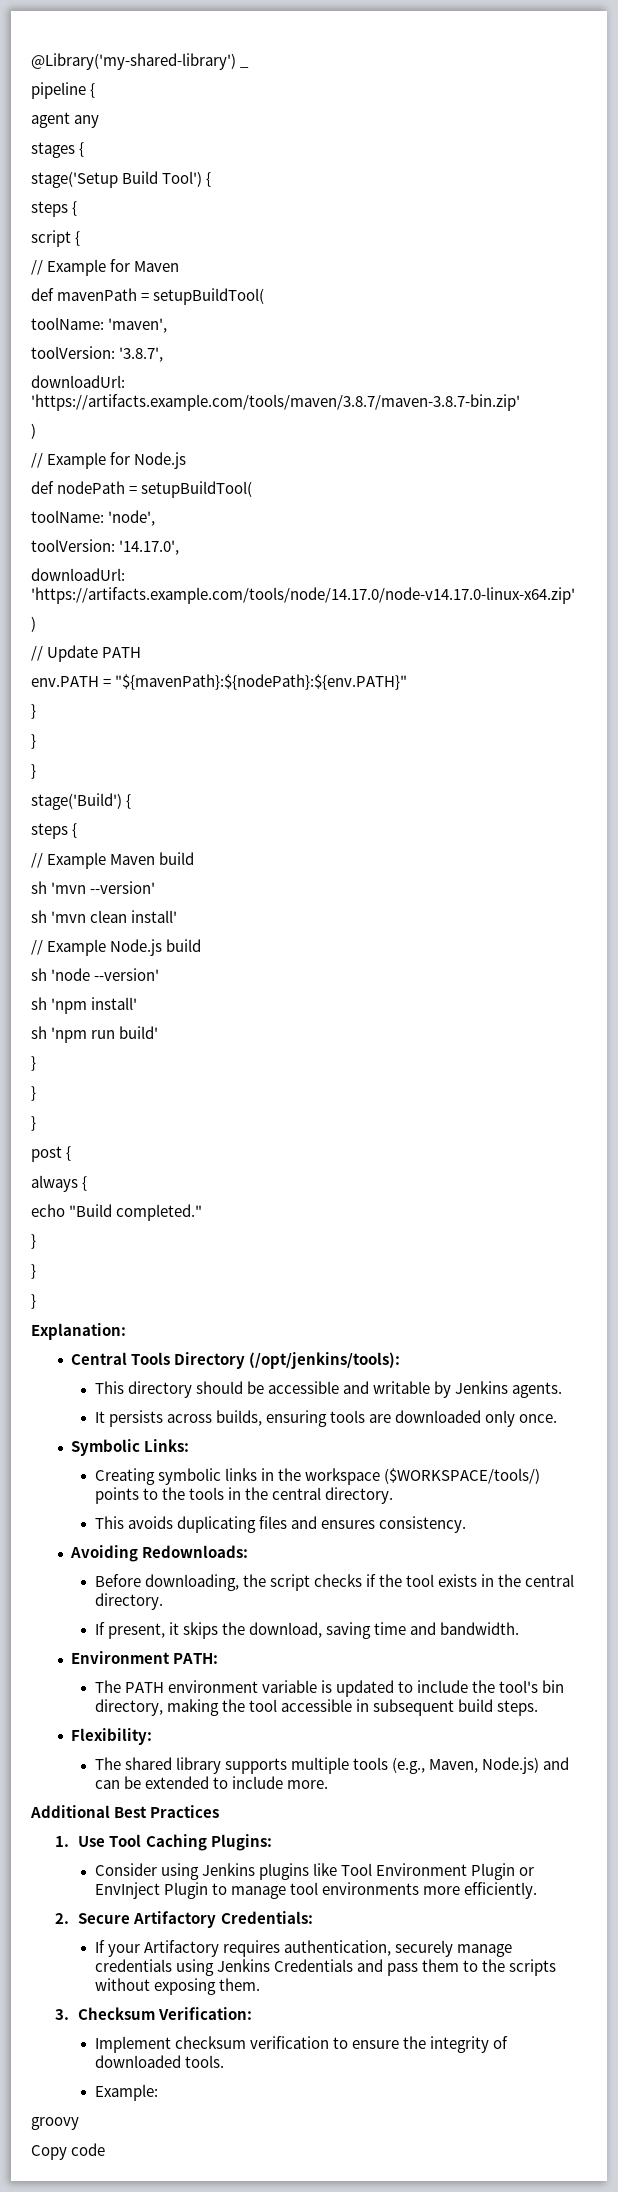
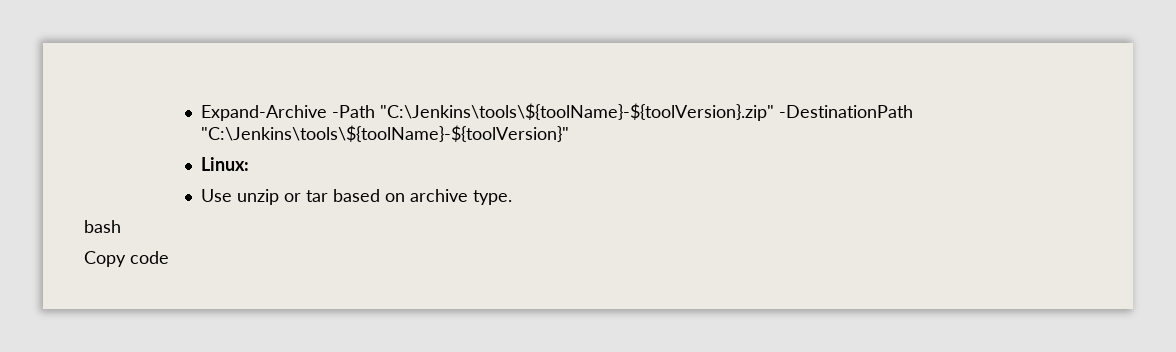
[31,53,250,70] [31,82,96,99] [31,112,100,128] [31,142,85,158] [31,171,212,188] [31,201,78,217] [31,230,81,247] [31,259,180,276] [31,288,265,305] [31,317,168,333] [31,346,164,362] [31,375,125,388] [31,394,520,411] [31,423,36,439] [31,452,187,469] [31,481,253,498] [31,510,156,526] [31,539,180,555] [31,568,125,581] [31,587,575,604] [31,616,36,632] [31,645,142,662] [31,674,408,690] [31,704,36,719] [31,734,36,749] [31,764,36,779] [31,793,132,810] [31,823,78,839] [31,852,195,869] [31,881,156,894] [31,910,178,923] [31,939,202,956] [31,968,160,981] [31,997,138,1014] [31,1026,159,1043] [31,1056,36,1071] [31,1086,36,1101] [31,1116,36,1131] [31,1146,72,1162] [31,1175,88,1192] [31,1204,203,1221] [31,1234,36,1249] [31,1264,36,1279] [31,1294,36,1309] [31,1323,126,1340] [71,1352,401,1369] [94,1381,563,1398] [94,1410,558,1427] [71,1439,190,1456] [94,1468,541,1485] [94,1487,394,1504] [94,1516,467,1533] [70,1545,249,1562] [94,1574,575,1591] [94,1593,163,1610] [94,1622,520,1639] [71,1651,219,1664] [94,1680,565,1697] [94,1699,539,1716] [71,1728,153,1745] [94,1757,570,1774] [94,1776,329,1789] [30,1805,220,1818] [54,1834,272,1851] [94,1863,535,1880] [94,1882,538,1899] [54,1911,313,1928] [94,1940,513,1957] [94,1959,557,1976] [94,1978,261,1995] [54,2007,253,2020] [94,2036,509,2053] [94,2055,224,2068] [94,2084,158,2101] [31,2117,79,2130] @Library('my-shared-library') _ // pipeline { // agent any // stages { // stage('Setup Build Tool') { // steps { // script { // // Example for Maven // def mavenPath = setupBuildTool( // toolName: 'maven', // toolVersion: '3.8.7', // downloadUrl: 'https://artifacts.example.com/tools/maven/3.8.7/maven-3.8.7-bin.zip' // ) // // Example for Node.js // def nodePath = setupBuildTool( // toolName: 'node', // toolVersion: '14.17.0', // downloadUrl: 'https://artifacts.example.com/tools/node/14.17.0/node-v14.17.0-linux-x64.zip' // ) // // Update PATH // env.PATH = "${mavenPath}:${nodePath}:${env.PATH}" // } // } // } // stage('Build') { // steps { // // Example Maven build // sh 'mvn --version' // sh 'mvn clean install' // // Example Node.js build // sh 'node --version' // sh 'npm install' // sh 'npm run build' // } // } // } // post { // always { // echo "Build completed." // } // } // } // Explanation: // Central Tools Directory (/opt/jenkins/tools): // This directory should be accessible and writable by Jenkins agents. // It persists across builds, ensuring tools are downloaded only once. // Symbolic Links: // Creating symbolic links in the workspace ($WORKSPACE/tools/) points to the tools in the central directory. // This avoids duplicating files and ensures consistency. // Avoiding Redownloads: // Before downloading, the script checks if the tool exists in the central directory. // If present, it skips the download, saving time and bandwidth. // Environment PATH: // The PATH environment variable is updated to include the tool's bin directory, making the tool accessible in subsequent build steps. // Flexibility: // The shared library supports multiple tools (e.g., Maven, Node.js) and can be extended to include more. // Additional Best Practices // 1. Use Tool Caching Plugins: // Consider using Jenkins plugins like Tool Environment Plugin or EnvInject Plugin to manage tool environments more efficiently. // 2. Secure Artifactory Credentials: // If your Artifactory requires authentication, securely manage credentials using Jenkins Credentials and pass them to the scripts without exposing them. // 3. Checksum Verification: // Implement checksum verification to ensure the integrity of downloaded tools. // Example: // groovy -> [200,103,913,121] [200,125,569,142] [200,157,249,171] [200,189,512,205] [84,220,121,233] Expand-Archive -Path "C:\Jenkins\tools\${toolName}-${toolVersion}.zip" -DestinationPath "C:\Jenkins\tools\${toolName}-${toolVersion}" // Linux: // Use unzip or tar based on archive type. // bash

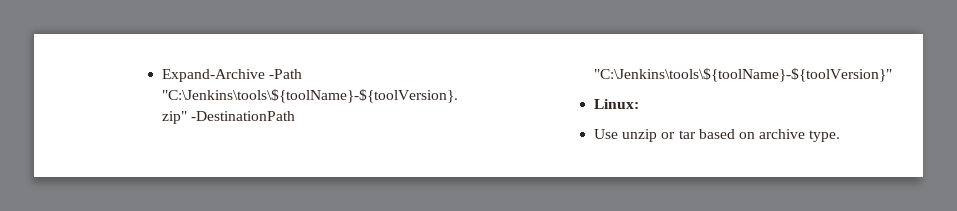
[84,220,121,233] [84,251,169,267] // bash // Copy code -> (841, 136) none

